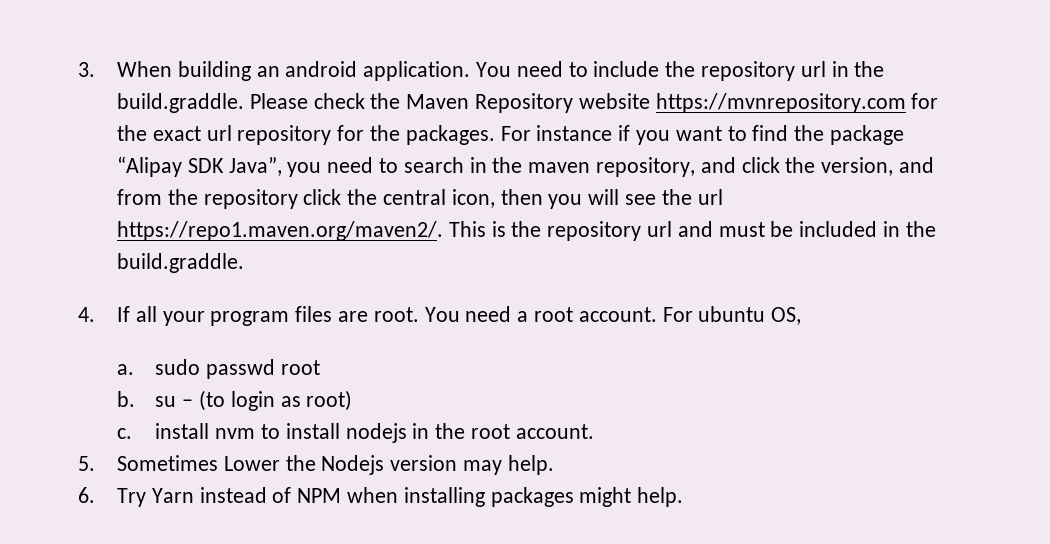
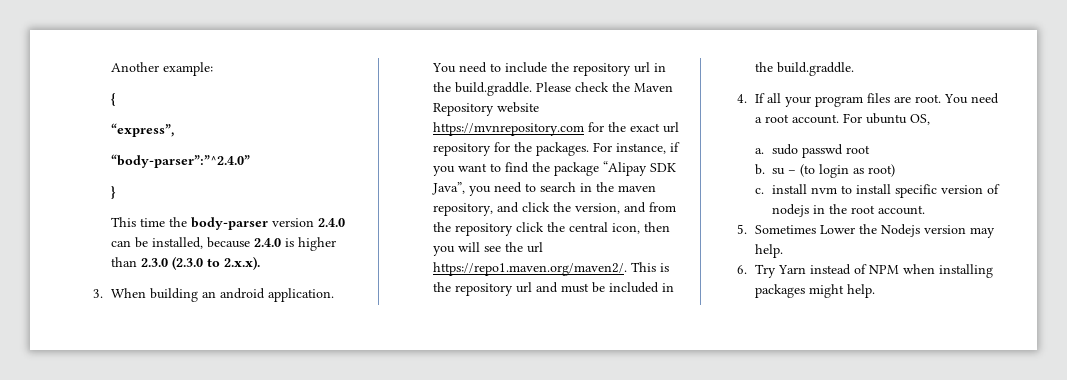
(78, 69) none -> [110,62,213,76] [110,93,116,106] [110,123,174,137] [110,154,250,168] [110,186,116,199] [110,217,345,230] [110,237,336,251] [110,256,260,270] Another example: // { // “express”, // “body-parser”:”^2.4.0” // } // This time the body-parser version 2.4.0 can be installed, because 2.4.0 is higher than 2.3.0 (2.3.0 to 2.x.x). //
[536,125,613,141] instance -> [615,143,666,154] instance,
(340, 431) none -> [895,184,1001,198] specific version of

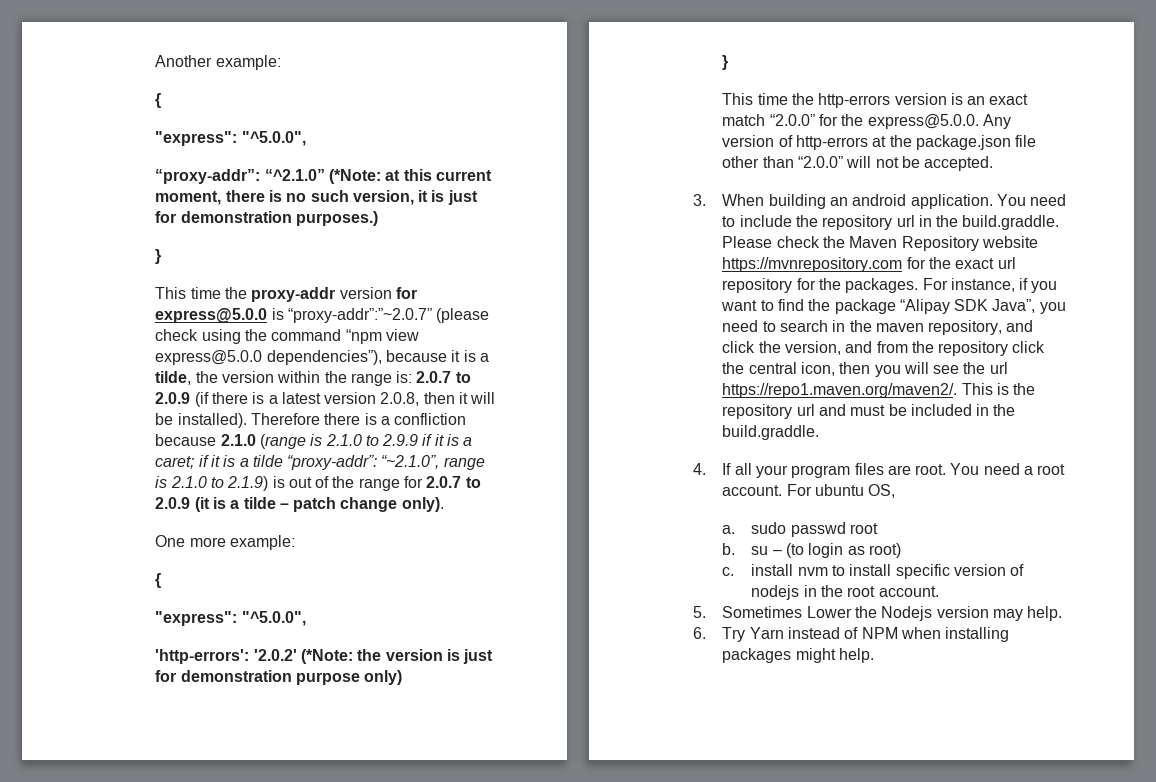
[110,123,174,137] [110,154,250,168] [110,186,116,199] [110,217,345,230] [110,237,336,251] [110,256,260,270] “express”, // “body-parser”:”^2.4.0” // } // This time the body-parser version 2.4.0 can be installed, because 2.4.0 is higher than 2.3.0 (2.3.0 to 2.x.x). -> [155,131,306,146] [155,169,492,184] [155,190,478,205] [155,211,378,226] [155,249,162,264] [155,287,417,302] [155,308,490,323] [155,329,419,344] [155,350,489,365] [155,371,471,386] [155,392,496,407] [155,413,467,428] [155,434,473,449] [155,455,485,470] [155,476,481,491] [155,497,444,512] [155,535,295,550] [155,573,162,588] [155,611,306,626] [155,649,494,664] [155,670,403,685] [722,55,729,70] [722,93,1029,108] [722,114,1011,129] [722,135,1037,150] [722,156,994,171] "express": "^5.0.0", // “proxy-addr”: “^2.1.0” (*Note: at this current moment, there is no such version, it is just for demonstration purposes.) // } // This time the proxy-addr version for express@5.0.0 is “proxy-addr”:”~2.0.7” (please check using the command “npm view express@5.0.0 dependencies”), because it is a tilde, the version within the range is: 2.0.7 to 2.0.9 (if there is a latest version 2.0.8, then it will be installed). Therefore there is a confliction because 2.1.0 (range is 2.1.0 to 2.9.9 if it is a caret; if it is a tilde “proxy-addr”: “~2.1.0”, range is 2.1.0 to 2.1.9) is out of the range for 2.0.7 to 2.0.9 (it is a tilde – patch change only). // One more example: // { // "express": "^5.0.0", // 'http-errors': '2.0.2' (*Note: the version is just for demonstration purpose only) // } // This time the http-errors version is an exact match “2.0.0” for the express@5.0.0. Any version of http-errors at the package.json file other than “2.0.0” will not be accepted.

